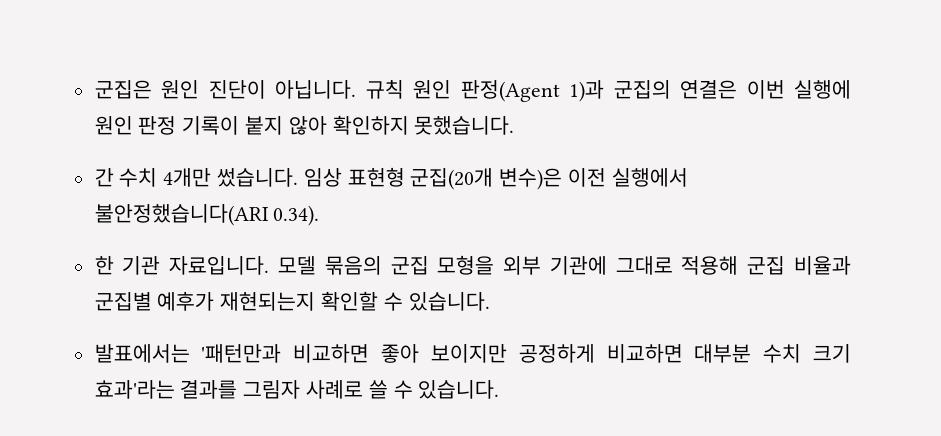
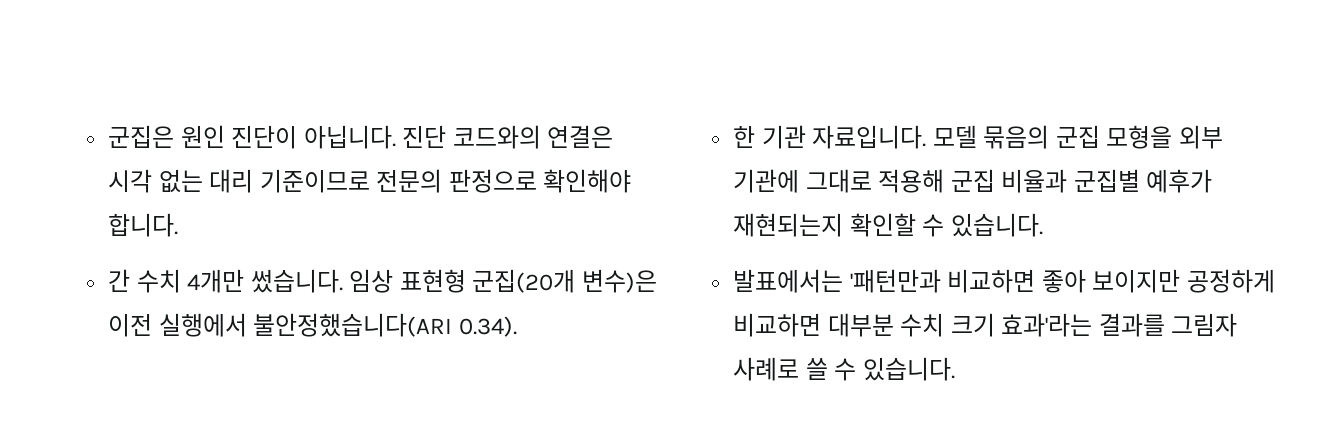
[365,79,852,102] [94,115,515,135] 규칙 원인 판정(Agent 1)과 군집의 연결은 이번 실행에 원인 판정 기록이 붙지 않아 확인하지 못했습니다. -> [402,125,614,149] [108,169,632,193] [108,213,179,237] 진단 코드와의 연결은 시각 없는 대리 기준이므로 전문의 판정으로 확인해야 합니다.

